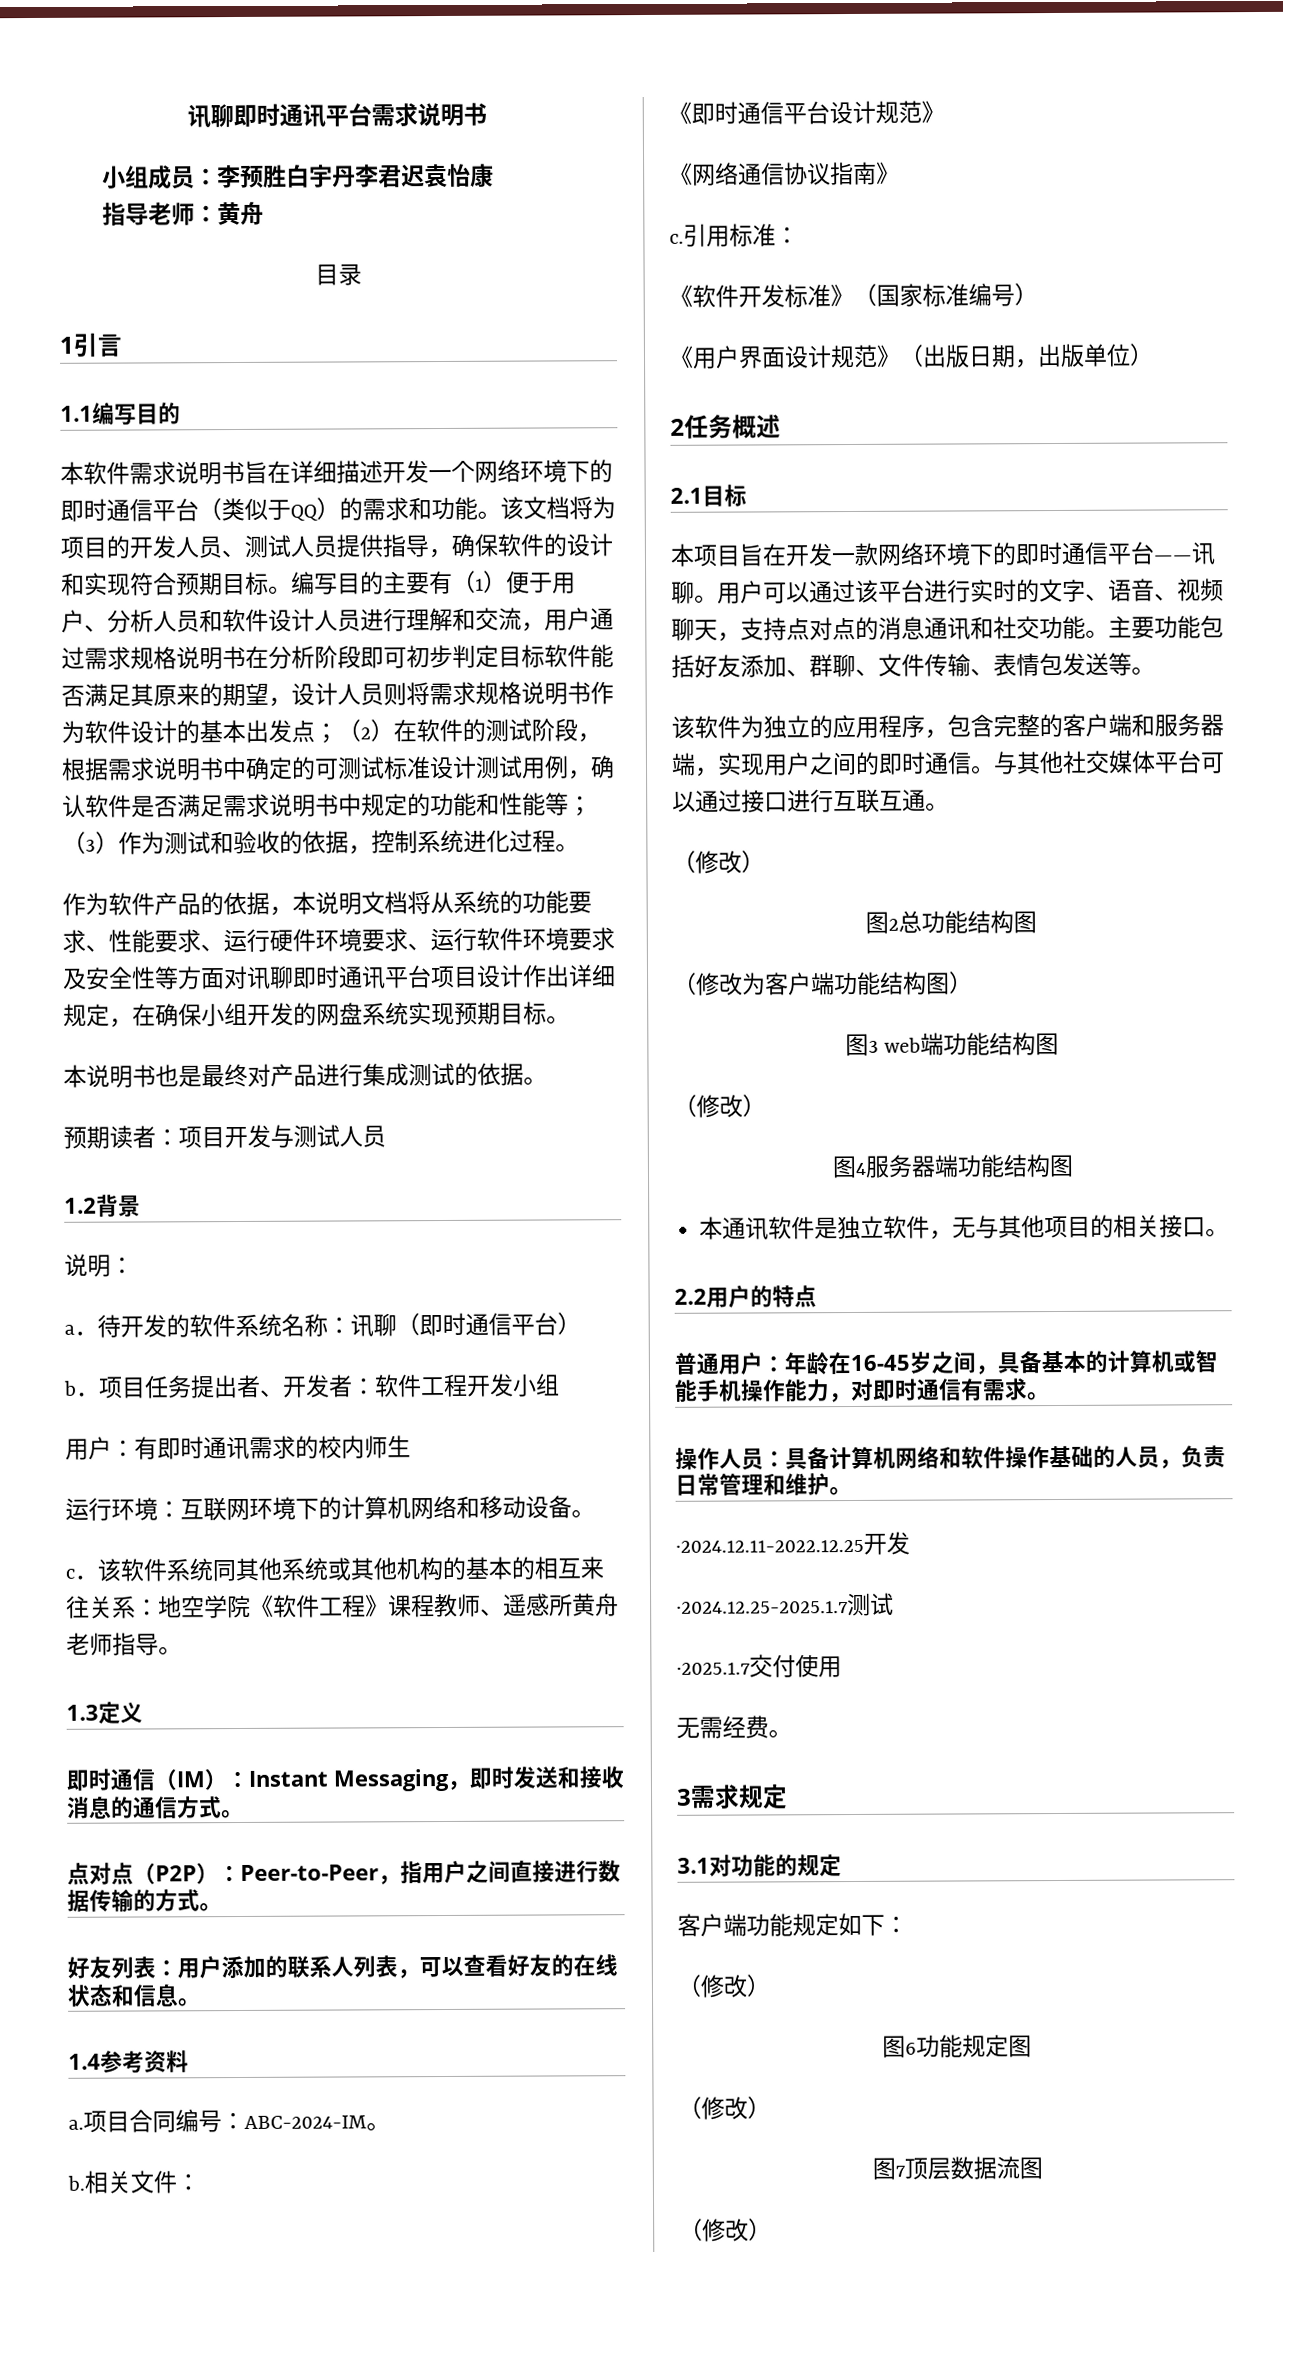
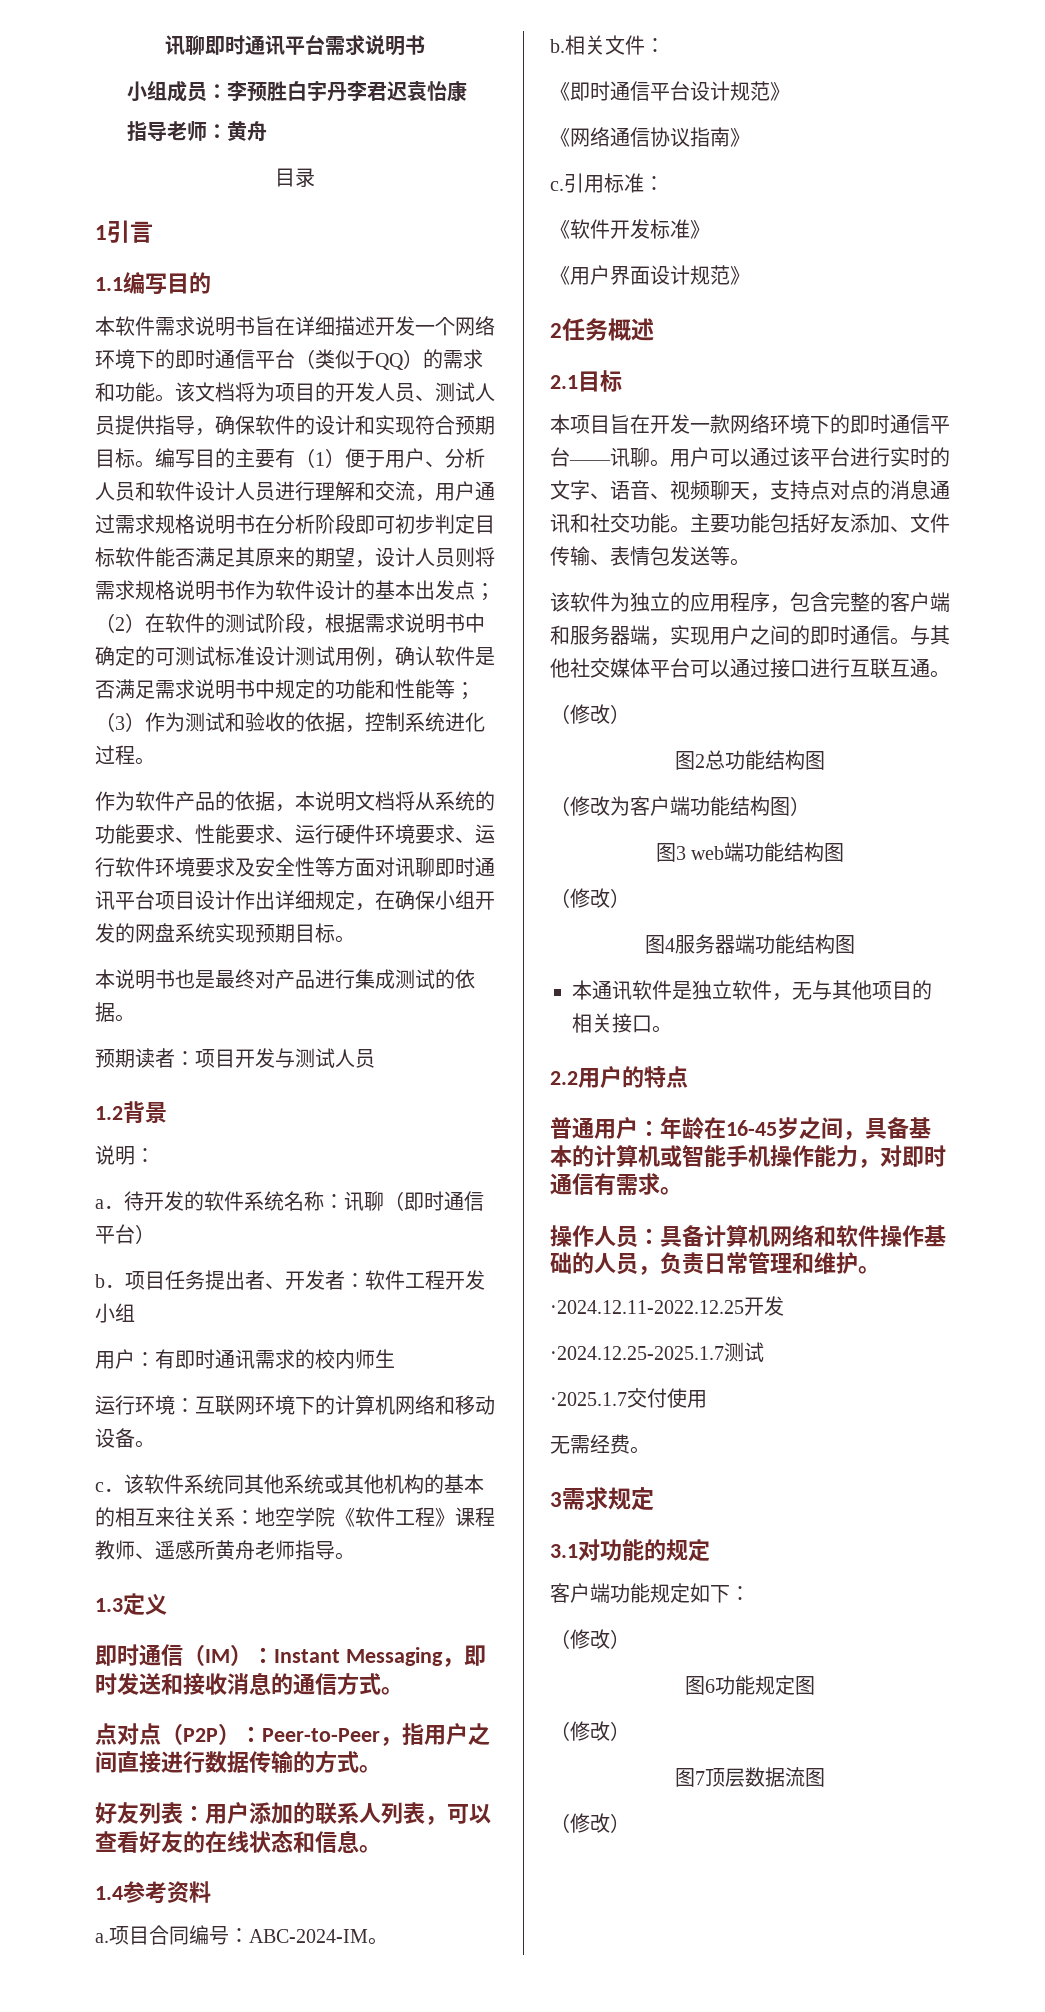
[853,283,1038,307] （国家标准编号） -> (710, 229) none
[899,343,1154,369] （出版日期，出版单位） -> (750, 275) none
[809,653,879,678] 群聊、 -> (910, 529) none

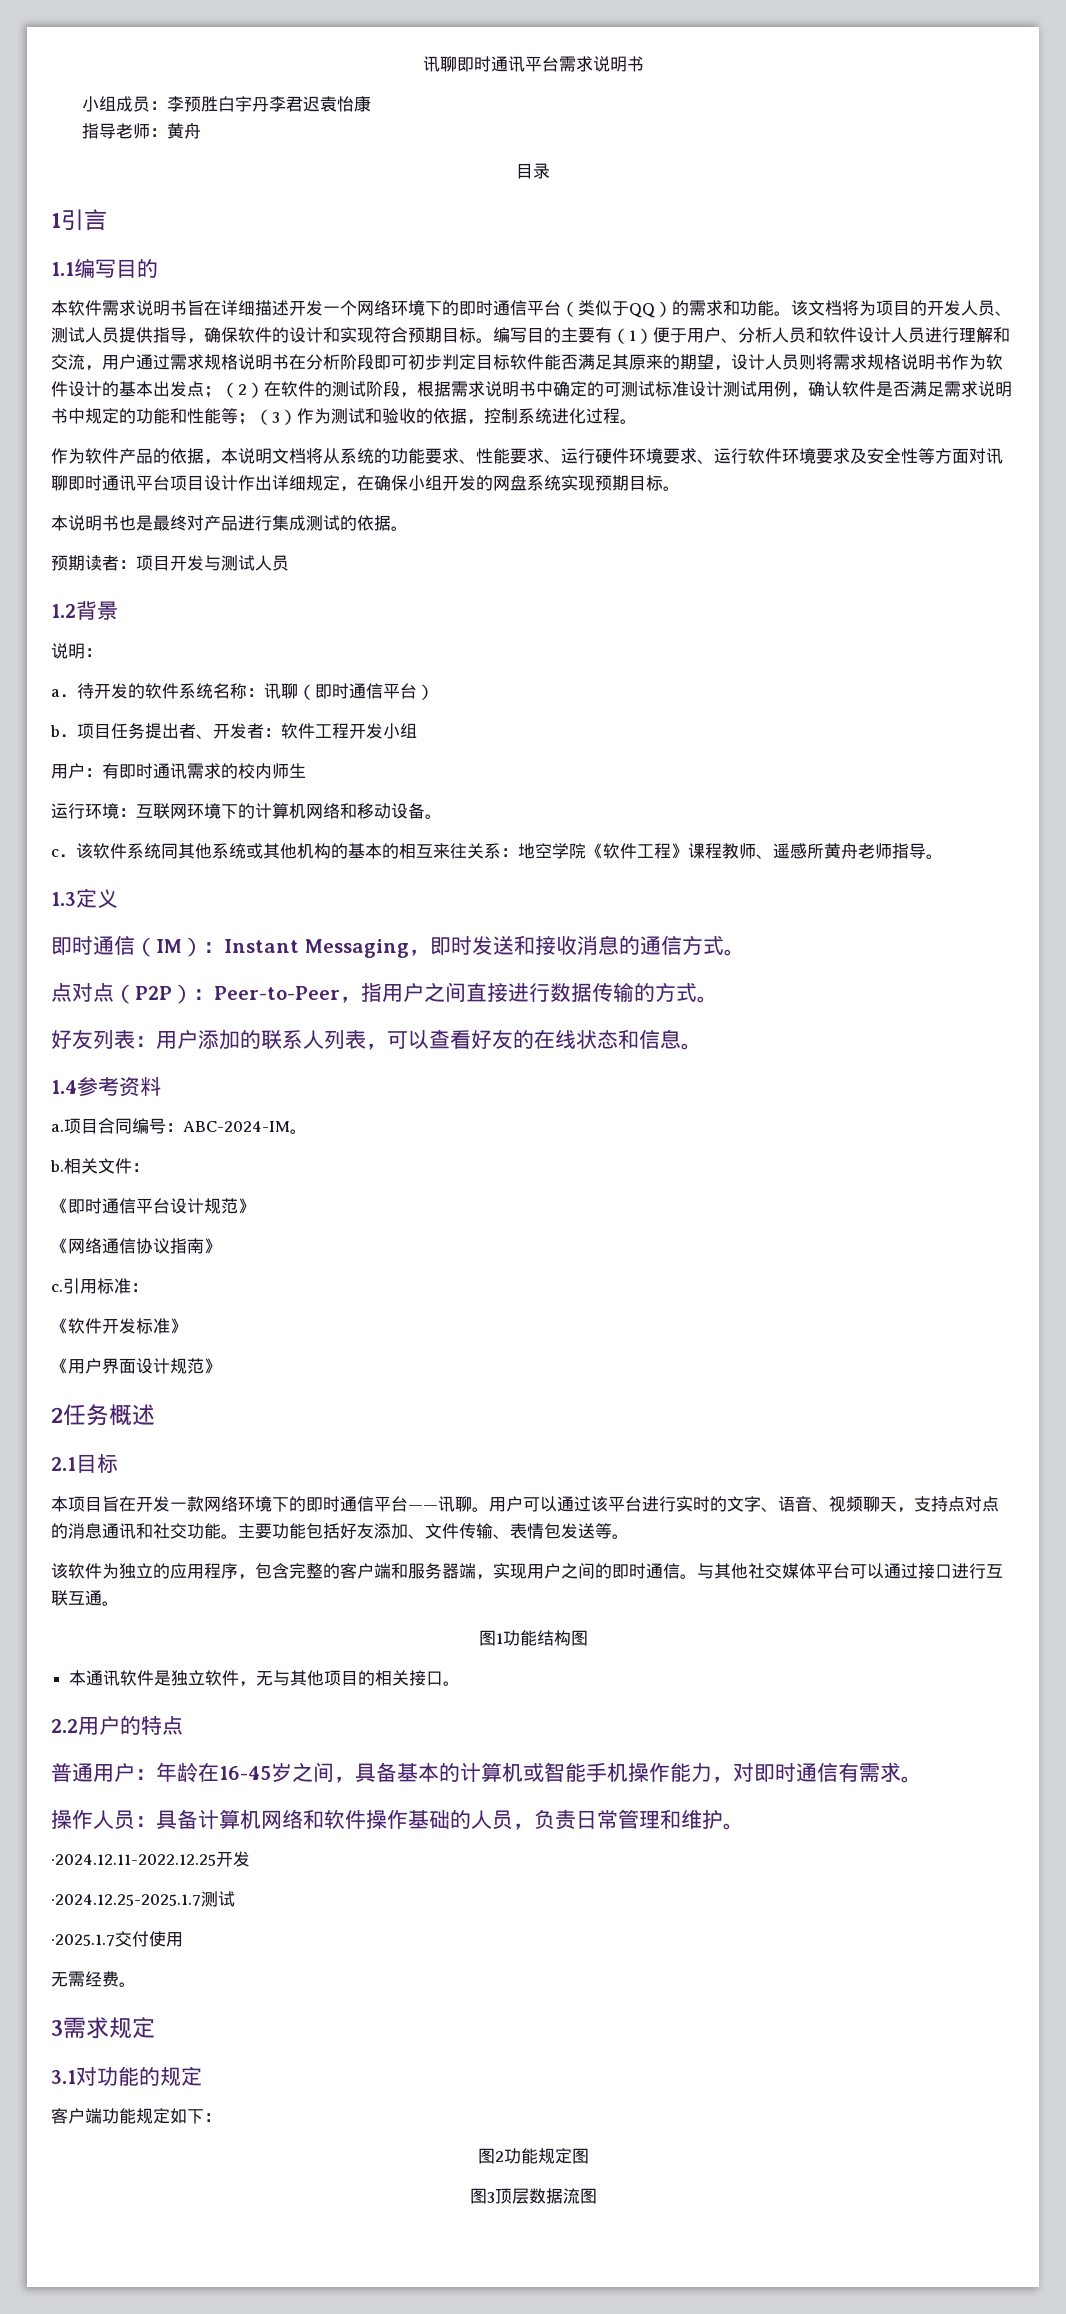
[550,704,630,724] [675,750,825,770] [550,796,810,816] [655,842,845,862] [550,888,630,908] [645,934,755,954] // （修改） // 图2总功能结构图 // （修改为客户端功能结构图） // 图3 web端功能结构图 // （修改） // 图4服务器端 -> [478,1630,503,1646] // 图1
[550,1629,630,1649] [685,1676,715,1695] // （修改） // 图6 -> [477,2148,504,2164] // 图2
[550,1721,630,1741] [675,1768,705,1787] // （修改） // 图7 -> [469,2188,495,2204] // 图3
[550,1813,630,1833] // （修改） -> (597, 2196) none

